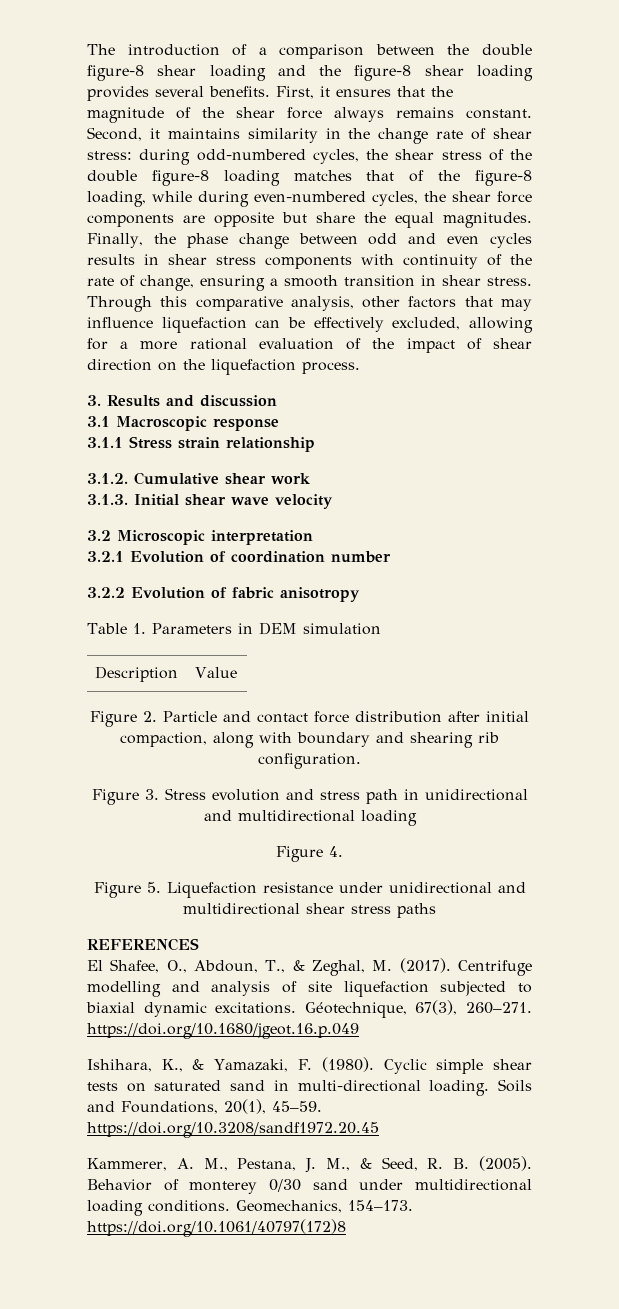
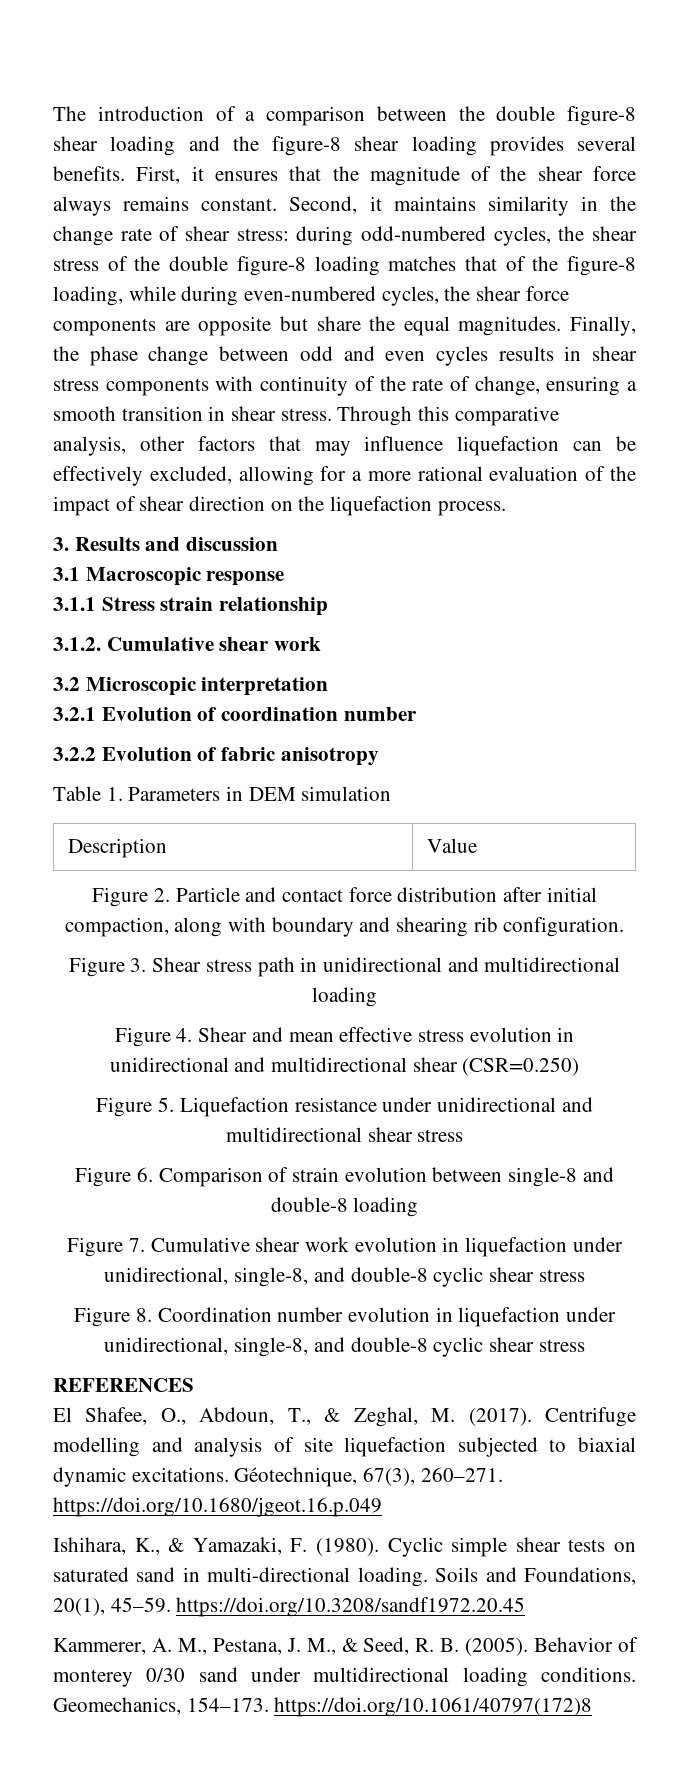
[87,494,333,509] // 3.1.3. Initial shear wave velocity -> (322, 644) none
[164,788,314,801] Stress evolution and -> [152,957,202,972] Shear
(343, 851) none -> [198,1027,575,1042] [109,1057,580,1076] Shear and mean effective stress evolution in unidirectional and multidirectional shear (CSR=0.250)
[397,903,436,918] paths -> [75,1167,614,1187] [270,1197,419,1217] [67,1237,623,1257] [104,1267,585,1287] [74,1307,616,1327] [104,1337,585,1357] // Figure 6. Comparison of strain evolution between single-8 and double-8 loading // Figure 7. Cumulative shear work evolution in liquefaction under unidirectional, single-8, and double-8 cyclic shear stress // Figure 8. Coordination number evolution in liquefaction under unidirectional, single-8, and double-8 cyclic shear stress

